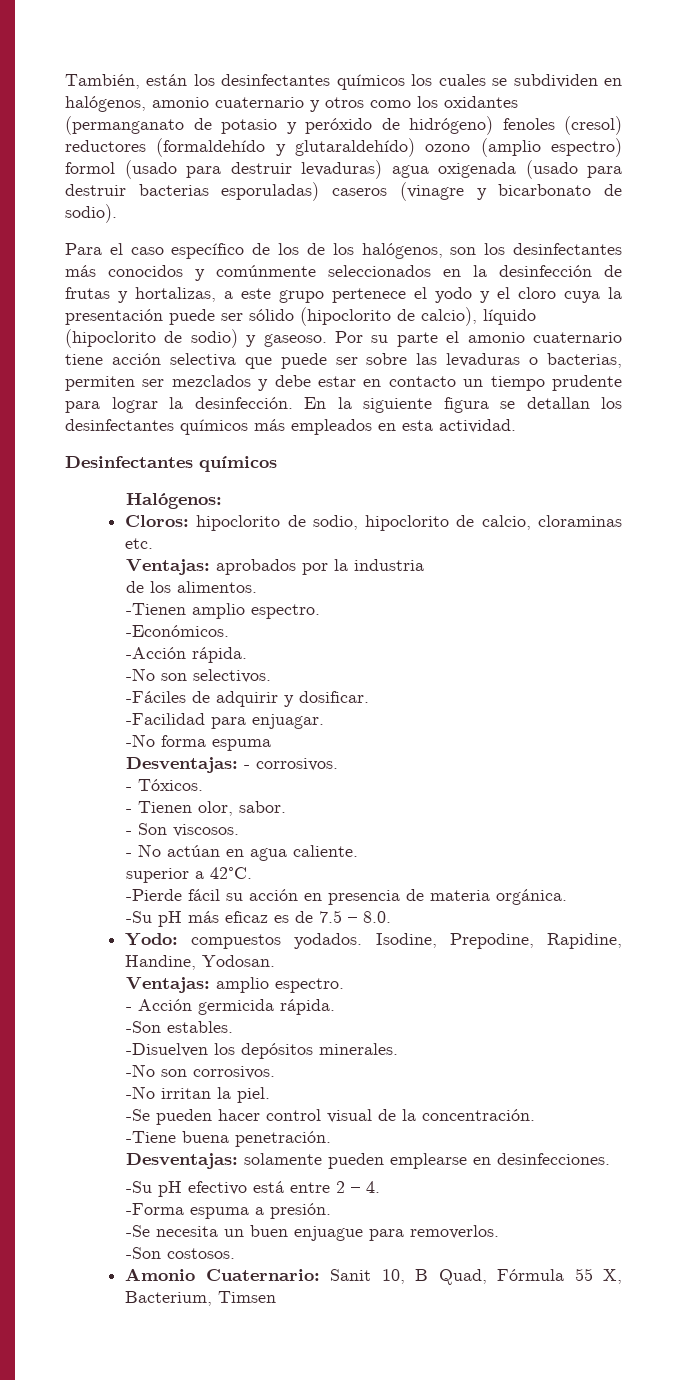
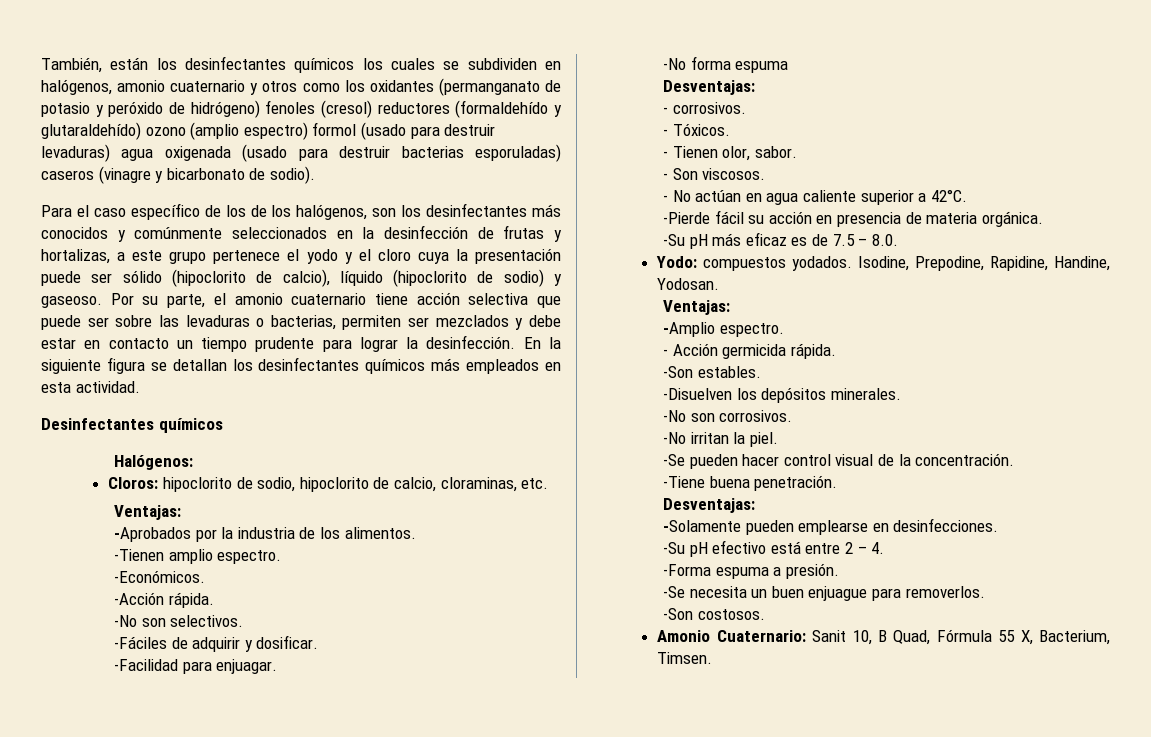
[396,332,438,347] parte -> [167,294,206,308] parte,
[538,515,622,527] cloraminas -> [440,477,517,492] cloraminas,
[216,559,297,575] aprobados -> [114,527,192,542] // -Aprobados
(425, 565) // -> (295, 533) none
(239, 765) none -> (756, 87) //
[293,845,359,857] caliente. // -> [803,190,857,202] caliente
[216,977,270,993] amplio -> [663,322,716,337] // -Amplio
[244,1153,323,1165] solamente -> [663,520,742,532] // -Solamente
[218,1291,277,1303] Timsen -> [657,652,713,664] Timsen.

